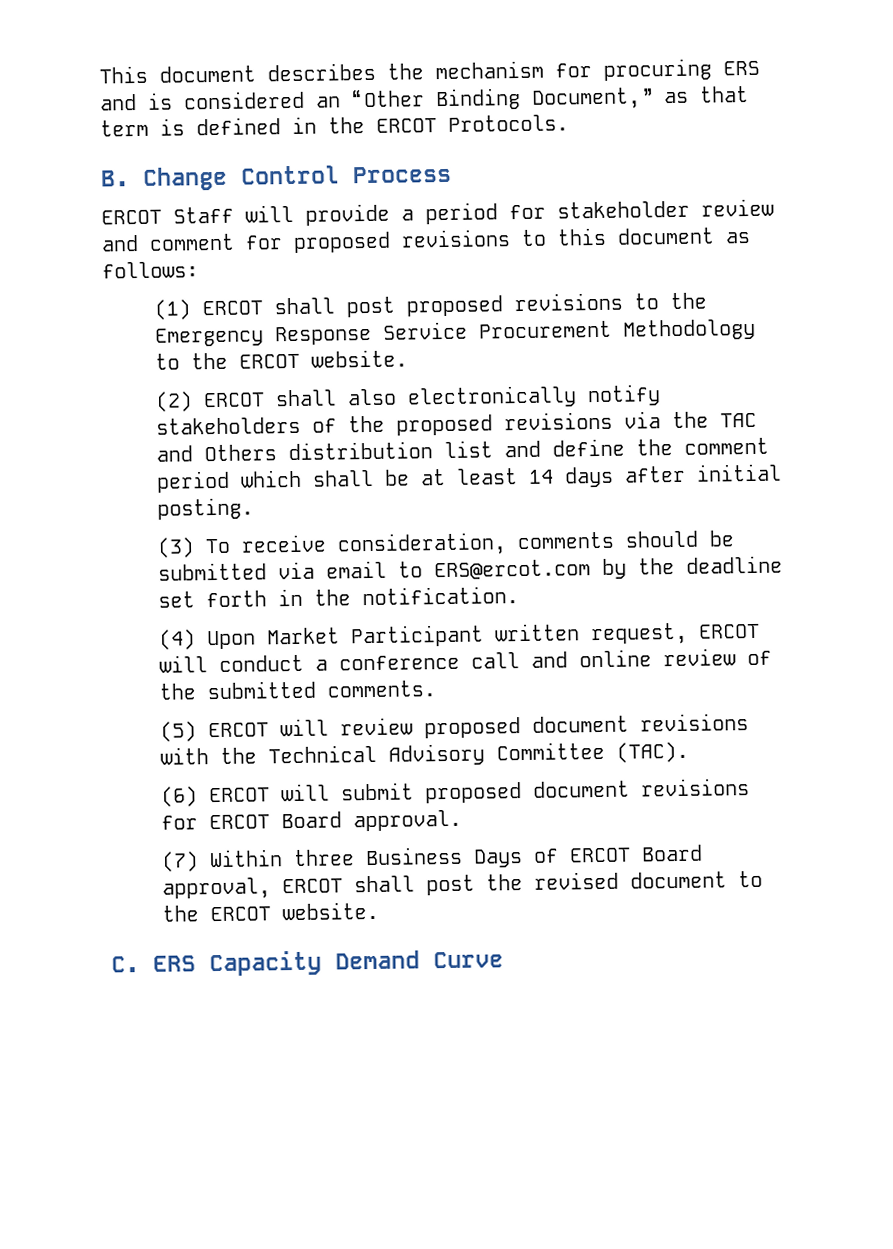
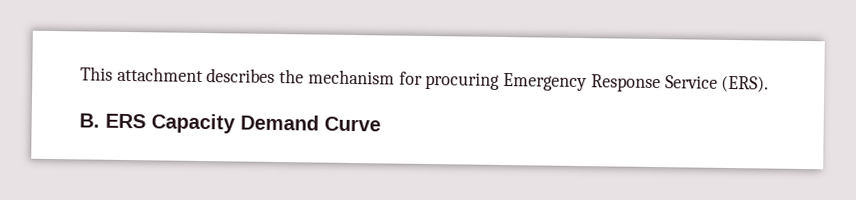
[159,65,256,83] document -> [116,66,203,83] attachment
[723,60,760,76] [100,86,749,111] [100,114,569,137] [101,165,452,191] [101,198,774,226] [101,227,751,253] [102,261,199,279] [153,292,707,320] [154,318,756,347] [154,349,408,370] [154,384,661,412] [155,411,757,436] [155,437,769,462] [155,463,782,493] [156,497,254,520] [156,530,735,558] [157,555,783,581] [157,586,519,608] [158,622,760,650] [158,648,772,673] [158,680,436,700] [159,713,749,742] [159,741,689,766] [160,778,750,807] [160,809,462,832] [160,844,703,872] [161,870,763,900] [161,901,379,922] [111,956,140,973] ERS and is considered an “Other Binding Document,” as that term is defined in the ERCOT Protocols. // B. Change Control Process // ERCOT Staff will provide a period for stakeholder review and comment for proposed revisions to this document as follows: // (1) ERCOT shall post proposed revisions to the Emergency Response Service Procurement Methodology to the ERCOT website. // (2) ERCOT shall also electronically notify stakeholders of the proposed revisions via the TAC and Others distribution list and define the comment period which shall be at least 14 days after initial posting. // (3) To receive consideration, comments should be submitted via email to ERS@ercot.com by the deadline set forth in the notification. // (4) Upon Market Participant written request, ERCOT will conduct a conference call and online review of the submitted comments. // (5) ERCOT will review proposed document revisions with the Technical Advisory Committee (TAC). // (6) ERCOT will submit proposed document revisions for ERCOT Board approval. // (7) Within three Business Days of ERCOT Board approval, ERCOT shall post the revised document to the ERCOT website. // C. -> [503,72,770,93] [79,113,100,128] Emergency Response Service (ERS). // B.

